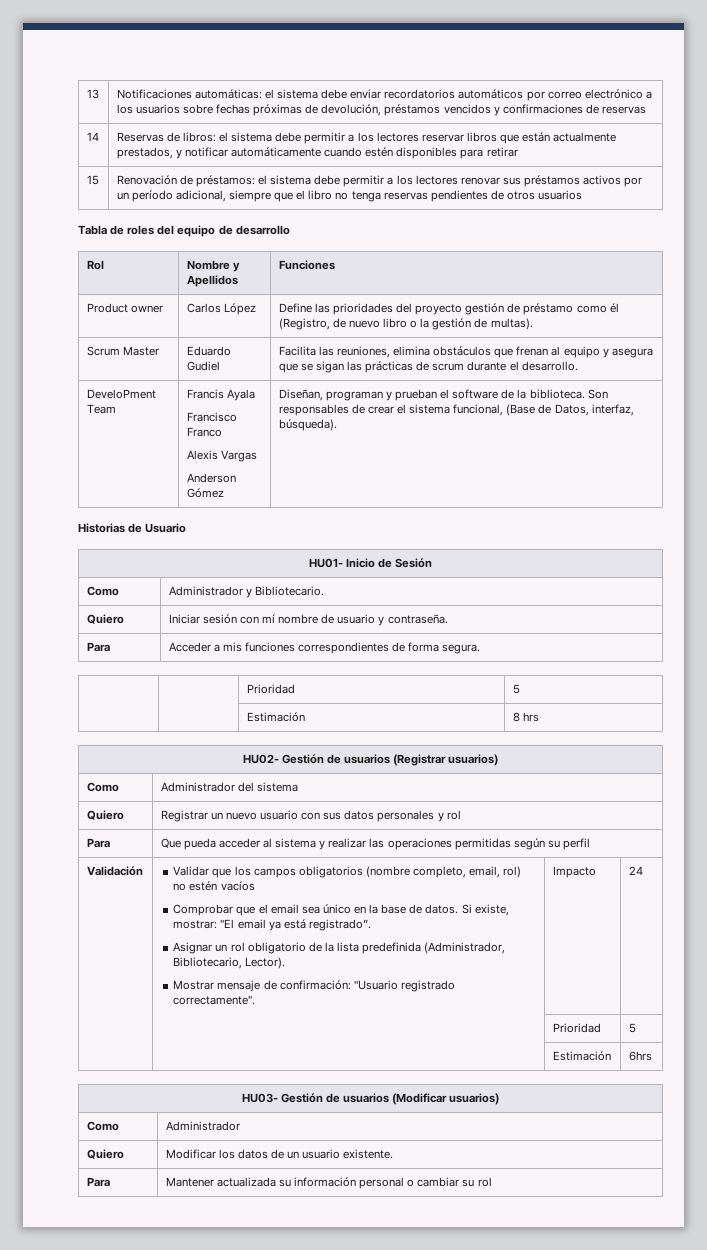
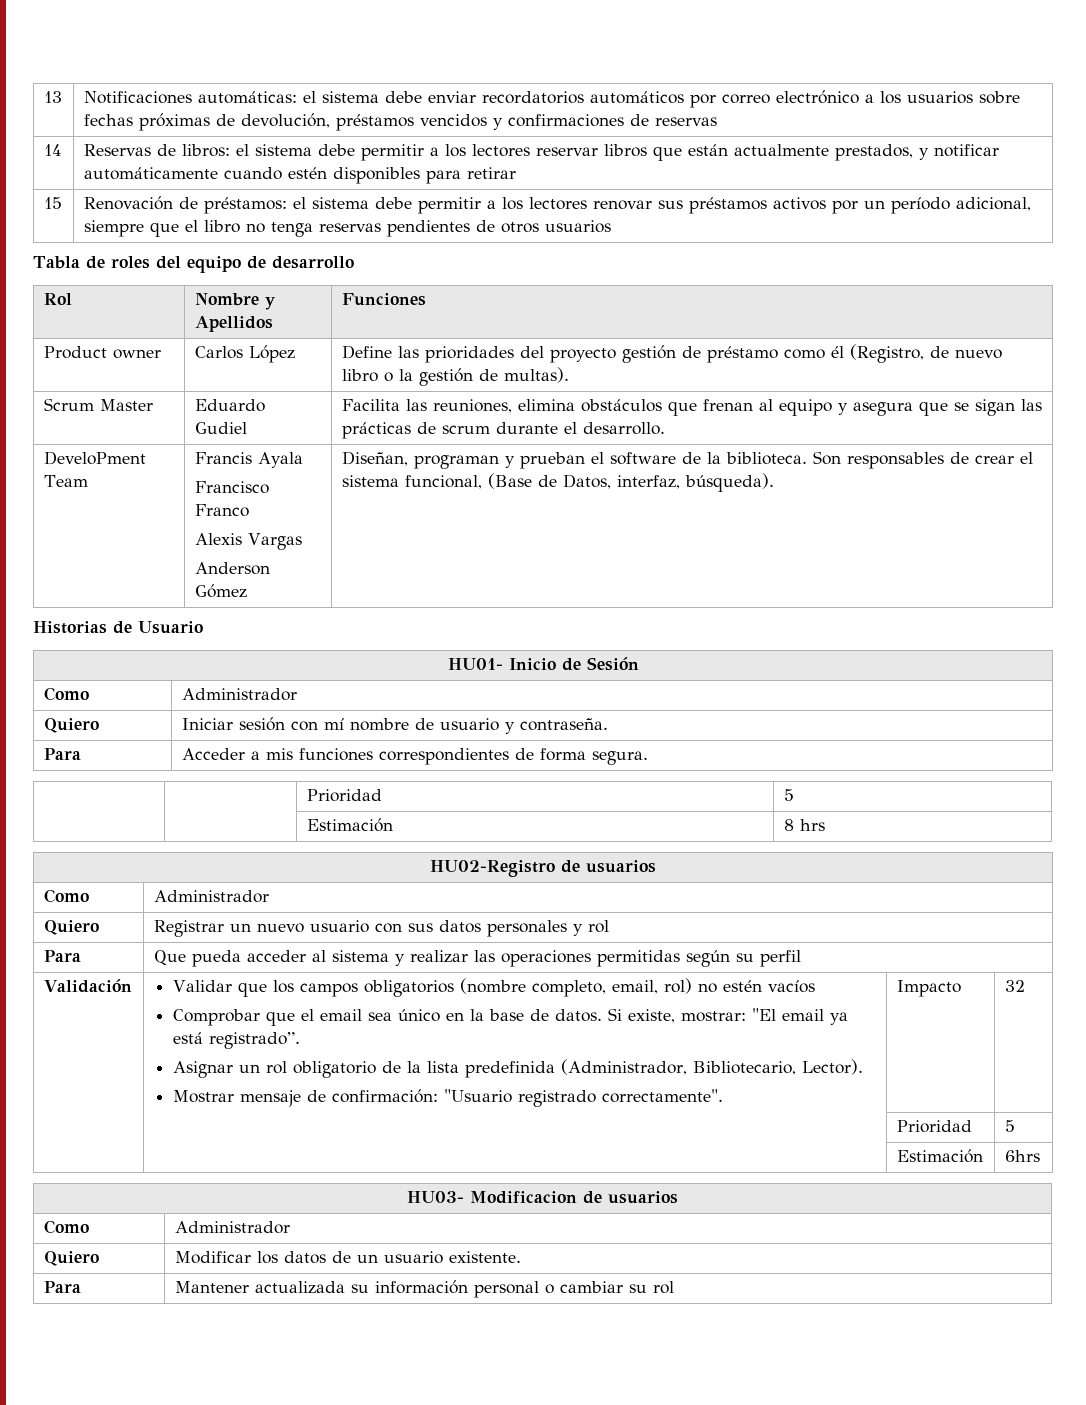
[245,586,324,598] y Bibliotecario. -> (297, 694) none
[242,754,499,766] [86,782,119,792] [160,782,298,792] HU02- Gestión de usuarios (Registrar usuarios) // Como | Administrador del sistema -> [430,860,656,877] [43,889,89,903] [153,890,269,903] HU02-Registro de usuarios // Como | Administrador
[628,866,643,875] 24 -> [1004,980,1025,992] 32
[280,1093,500,1105] Gestión de usuarios (Modificar usuarios) -> [470,1191,678,1204] Modificacion de usuarios

